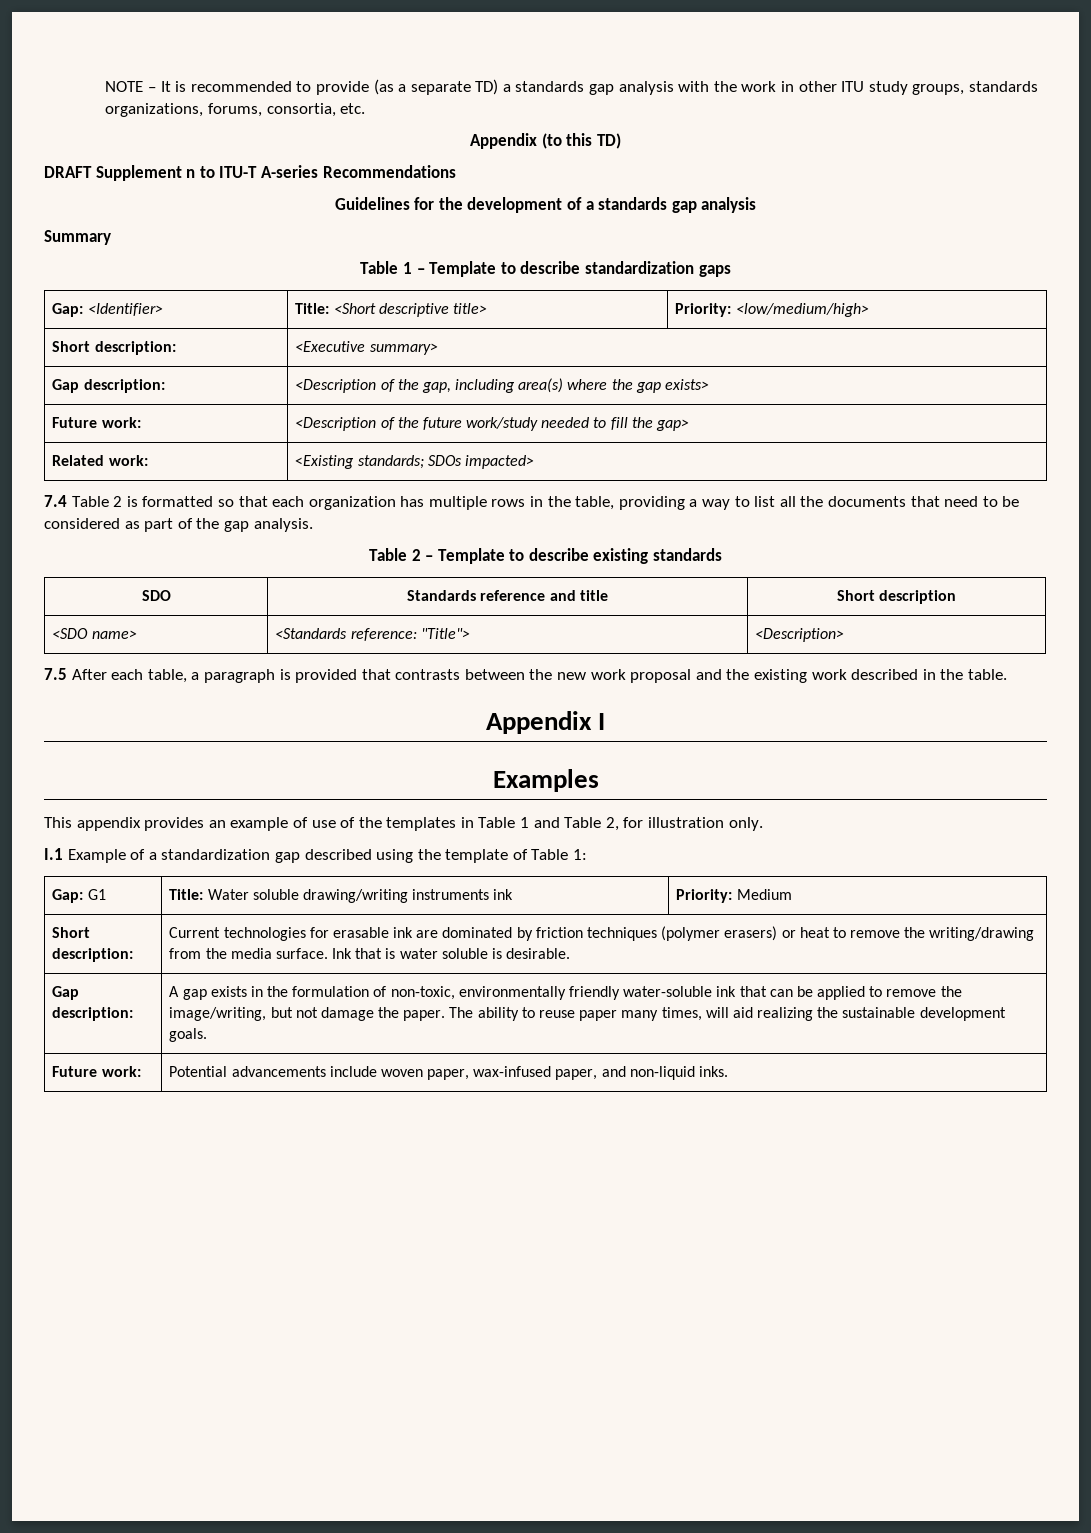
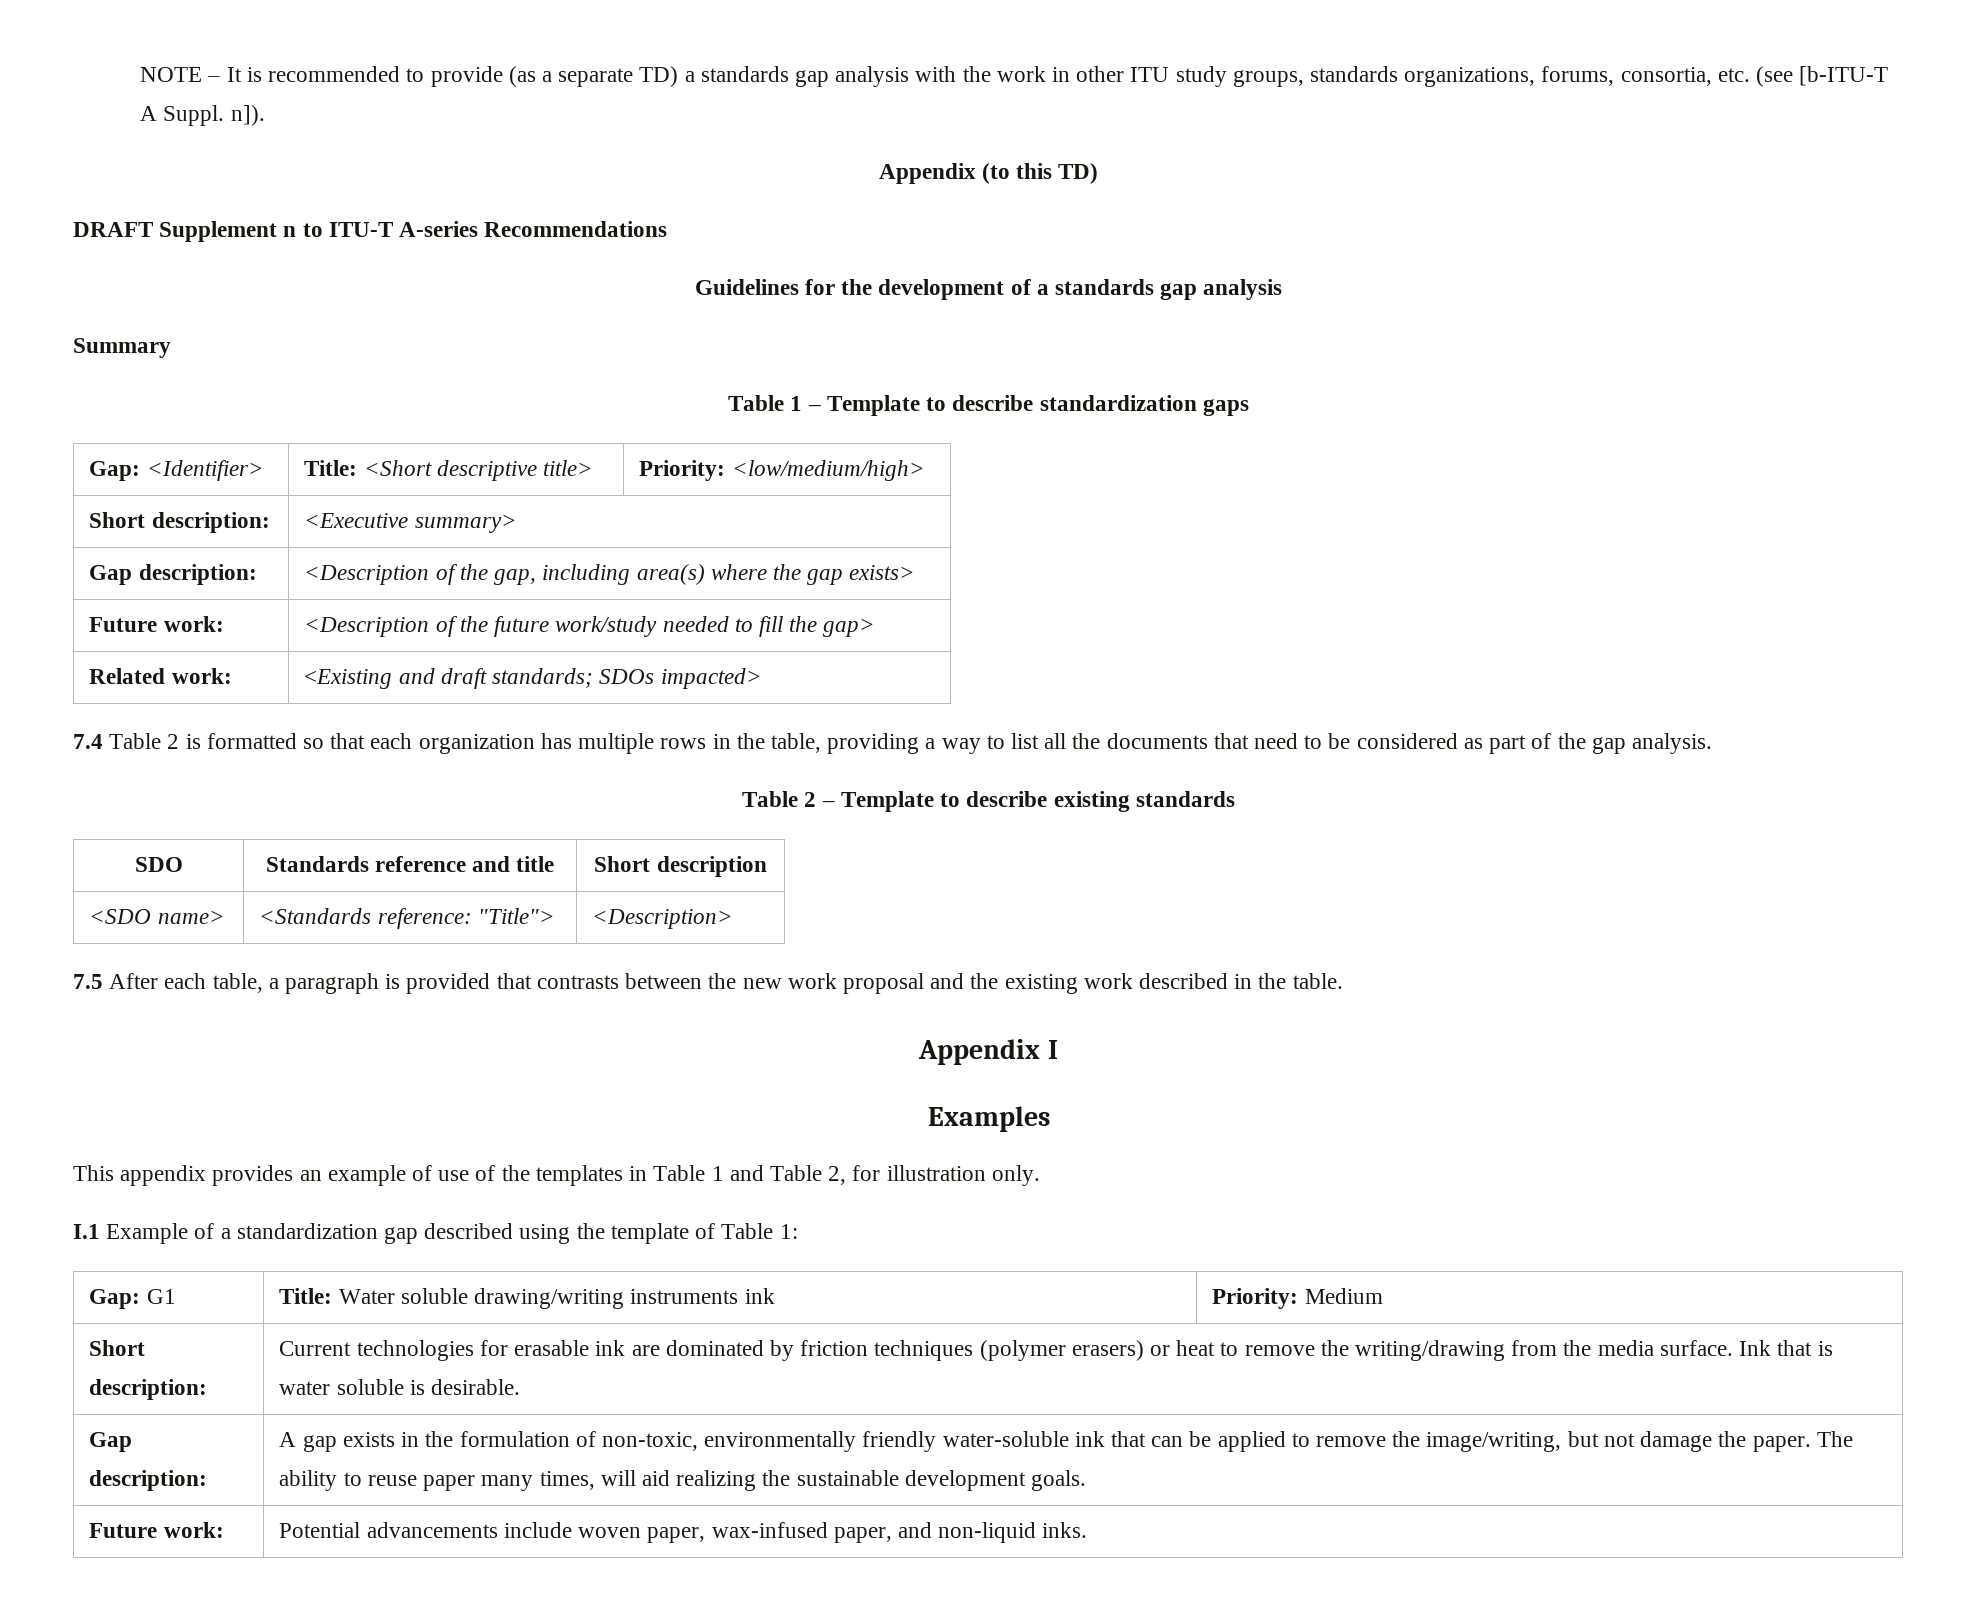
(366, 108) none -> [1756,66,1889,87] [140,105,265,126] (see [b-ITU-T A Suppl. n]).
(355, 462) none -> [398,668,487,689] and draft

